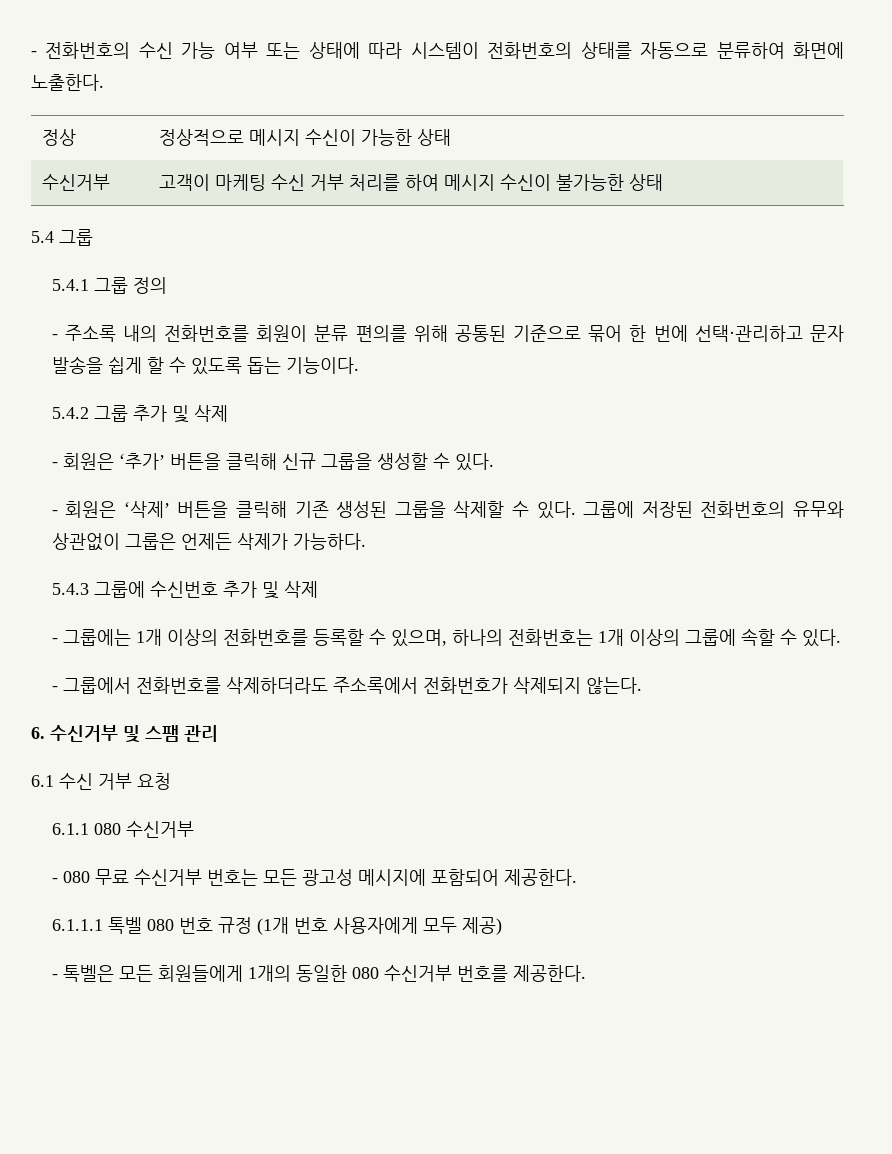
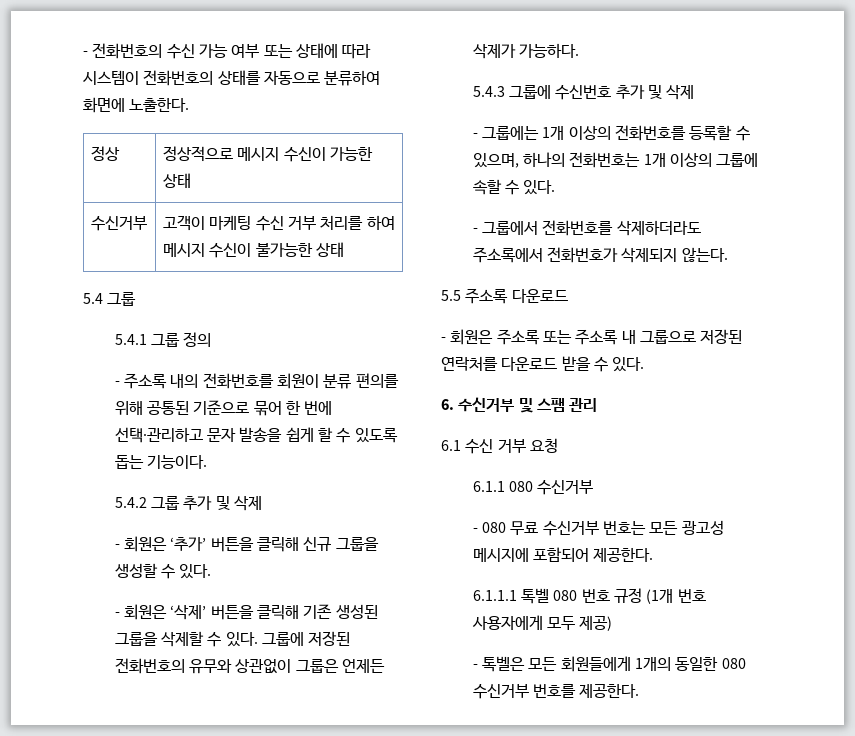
(642, 685) none -> [441,288,568,304] [441,329,743,345] [441,356,645,372] // 5.5 주소록 다운로드 // - 회원은 주소록 또는 주소록 내 그룹으로 저장된 연락처를 다운로드 받을 수 있다.

